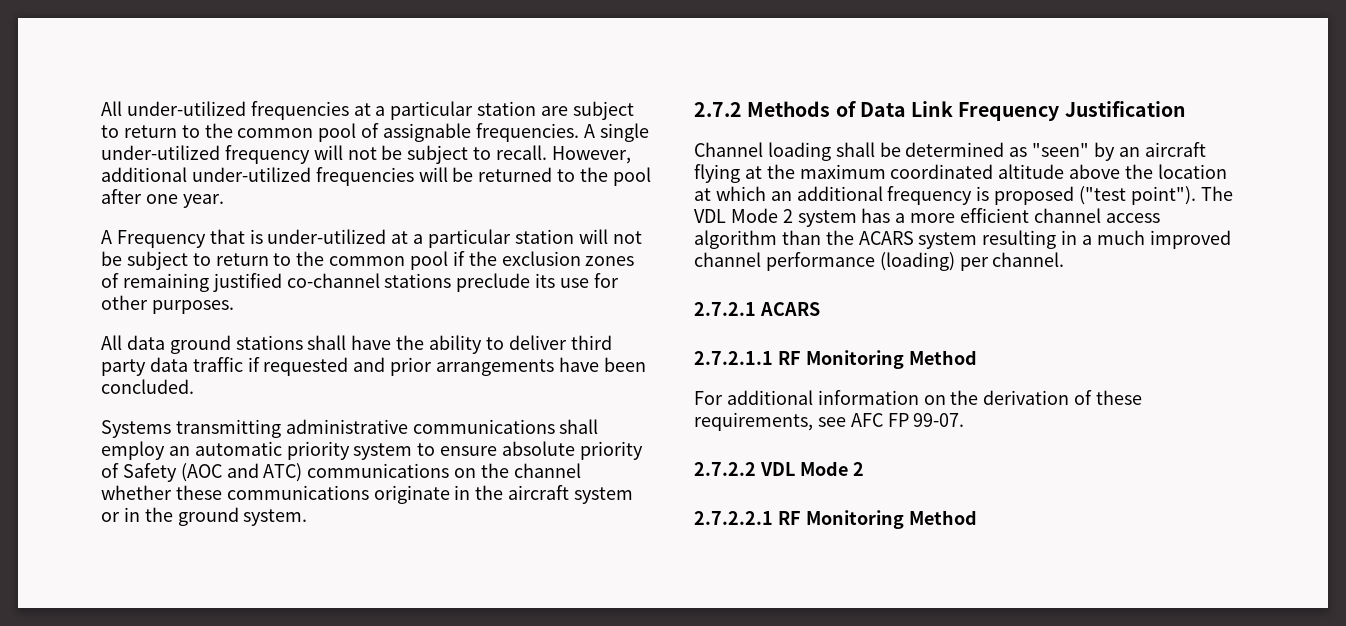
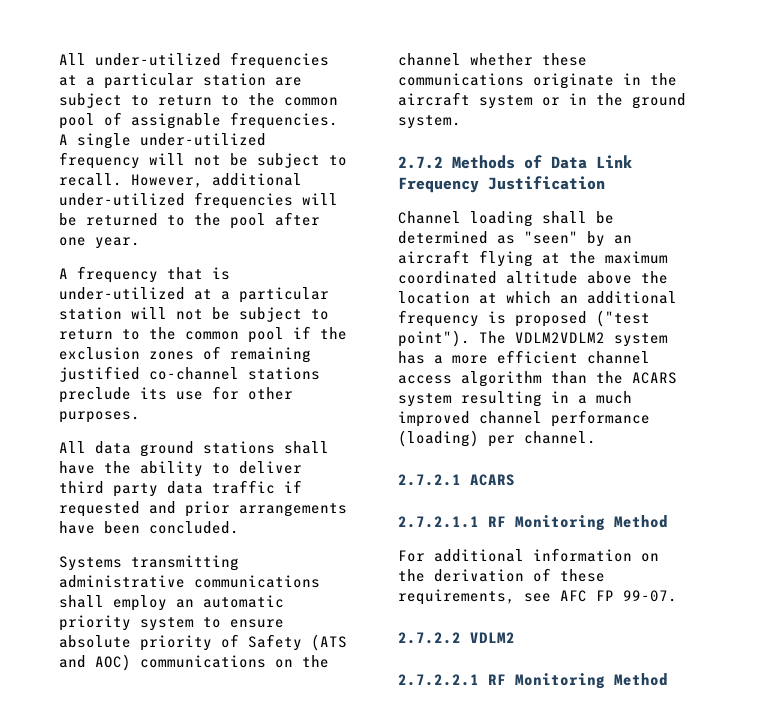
[116,230,206,248] Frequency -> [77,266,158,283] frequency
[180,463,303,482] (AOC and ATC) -> [311,634,347,651] [59,654,131,671] (ATS and AOC)
[694,208,793,223] VDL Mode 2 -> [515,332,605,343] VDLM2VDLM2
[759,461,864,476] VDL Mode 2 -> [470,632,515,643] VDLM2

